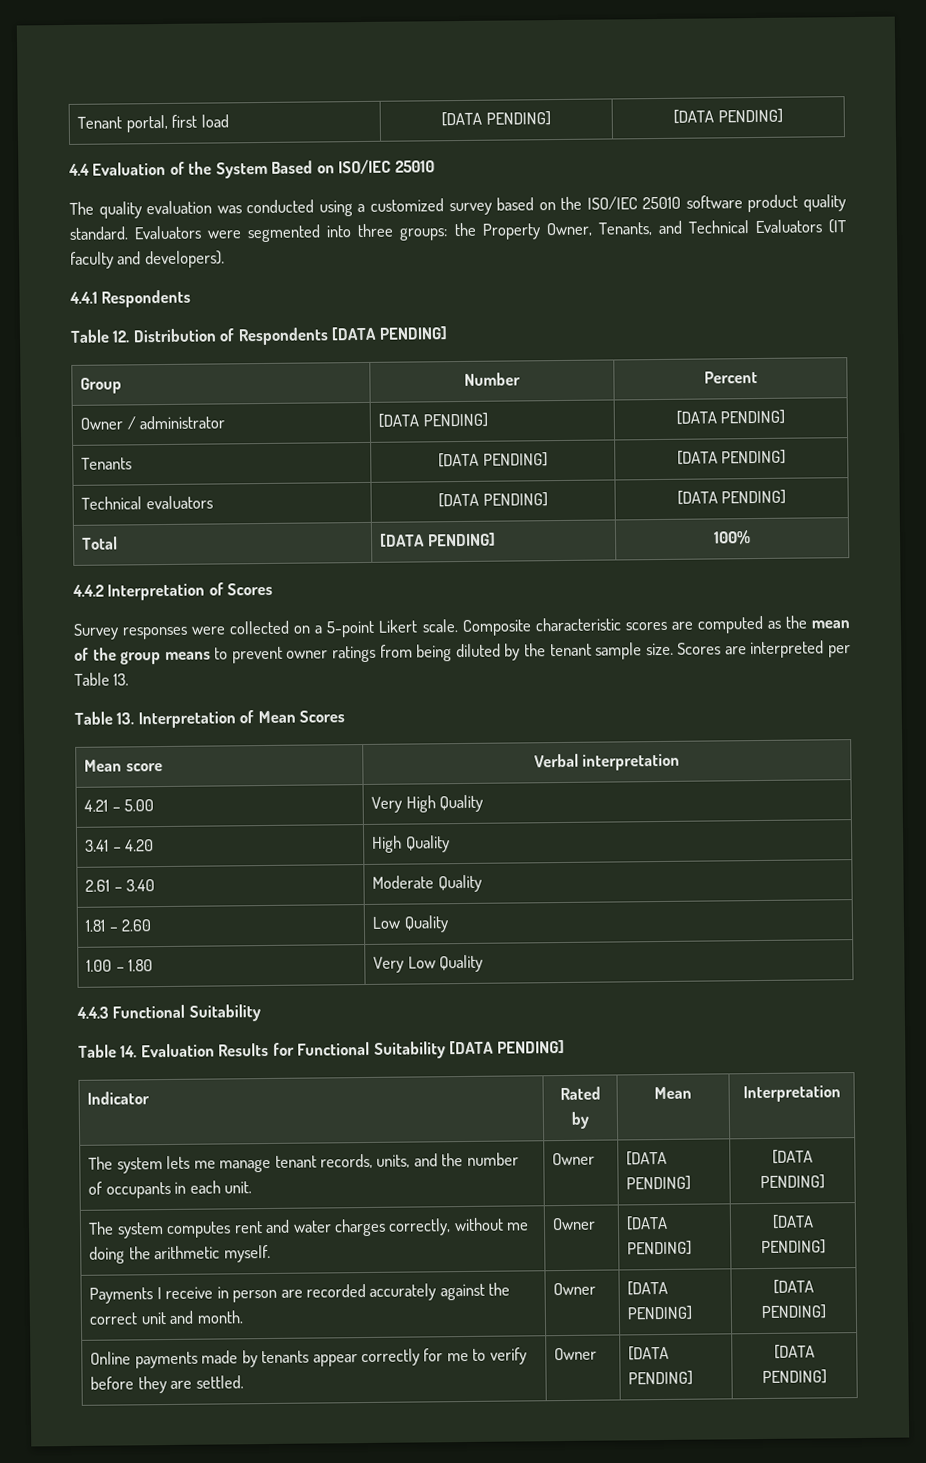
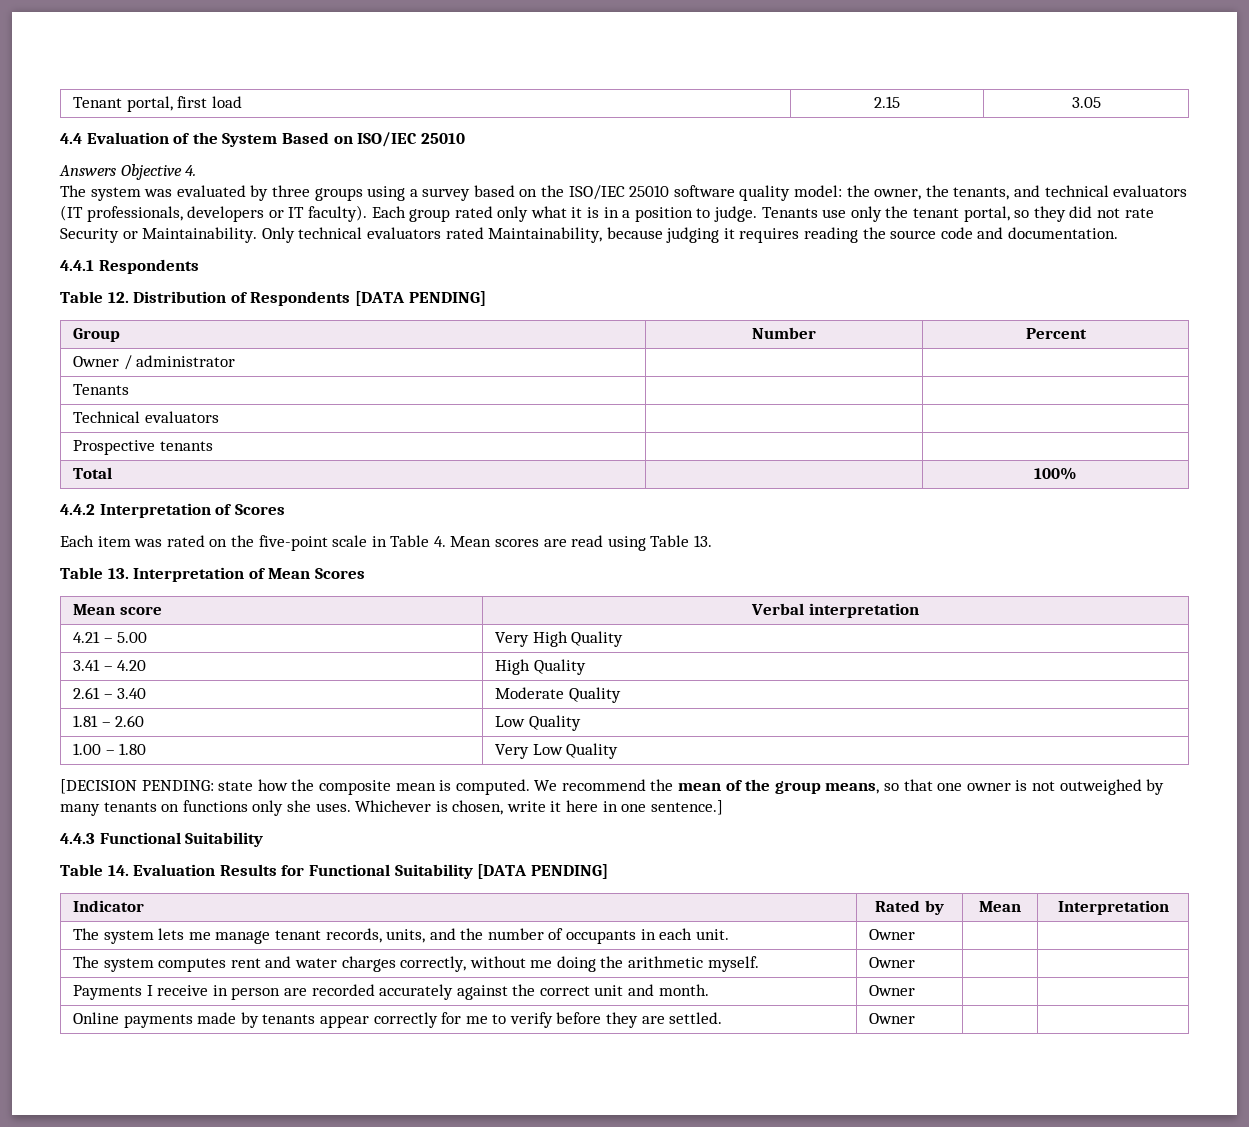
[441,111,551,127] [673,108,783,124] [DATA PENDING] | [DATA PENDING] -> [874,96,900,108] [1071,97,1101,108] 2.15 | 3.05
[69,199,315,219] The quality evaluation was conducted -> [59,164,197,180] [60,185,363,201] Answers Objective 4. // The system was evaluated by three groups
[369,198,444,212] customized -> (418, 193) none
[747,194,846,213] [69,219,846,243] [70,250,225,269] product quality standard. Evaluators were segmented into three groups: the Property Owner, Tenants, and Technical Evaluators (IT faculty and developers). -> [739,185,1188,201] [60,205,1154,222] [60,227,1119,243] quality model: the owner, the tenants, and technical evaluators (IT professionals, developers or IT faculty). Each group rated only what it is in a position to judge. Tenants use only the tenant portal, so they did not rate Security or Maintainability. Only technical evaluators rated Maintainability, because judging it requires reading the source code and documentation.
[378,412,488,428] [675,409,786,425] [81,457,133,470] [438,452,548,468] [676,449,787,465] [81,495,213,510] [438,492,548,508] [676,489,787,505] [DATA PENDING] | [DATA PENDING] // Tenants | [DATA PENDING] | [DATA PENDING] // Technical evaluators | [DATA PENDING] | [DATA PENDING] -> [72,384,129,395] [72,411,219,423] [72,440,213,455] | // Tenants | | // Technical evaluators | | // Prospective tenants | |
[379,532,496,547] [DATA PENDING] -> (112, 473) none
[73,615,850,640] [74,640,851,665] Survey responses were collected on a 5-point Likert scale. Composite characteristic scores are computed as the mean of the group means to prevent owner ratings from being diluted by the tenant sample size. Scores are interpreted per -> [60,535,646,551] Each item was rated on the five-point scale in Table 4. Mean scores are read using
(484, 963) none -> [60,779,1165,795] [60,800,723,816] // [DECISION PENDING: state how the composite mean is computed. We recommend the mean of the group means, so that one owner is not outweighed by many tenants on functions only she uses. Whichever is chosen, write it here in one sentence.]
[626,1150,668,1166] [626,1175,692,1191] [772,1149,814,1164] [760,1174,825,1190] [DATA PENDING] | [DATA PENDING] -> (915, 934) |
[626,1215,669,1231] [627,1240,693,1256] [772,1214,815,1229] [761,1239,826,1255] [DATA PENDING] | [DATA PENDING] -> (915, 962) |
[627,1280,669,1296] [627,1305,693,1321] [773,1279,815,1294] [761,1304,826,1320] [DATA PENDING] | [DATA PENDING] -> (915, 990) |
[628,1345,670,1361] [628,1370,694,1386] [774,1344,816,1359] [762,1369,827,1385] [DATA PENDING] | [DATA PENDING] -> (915, 1018) |

